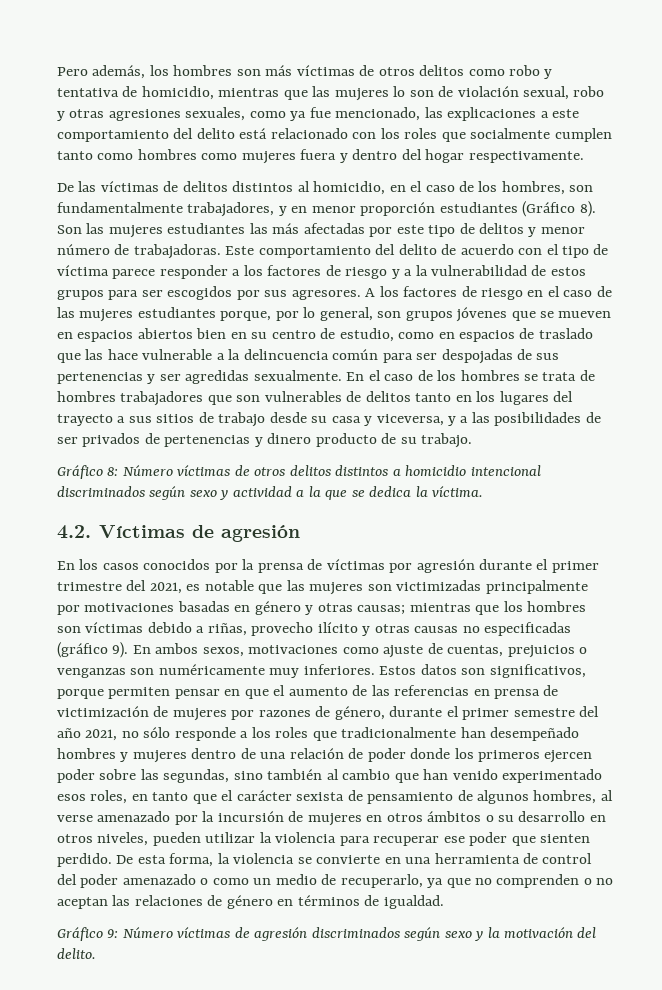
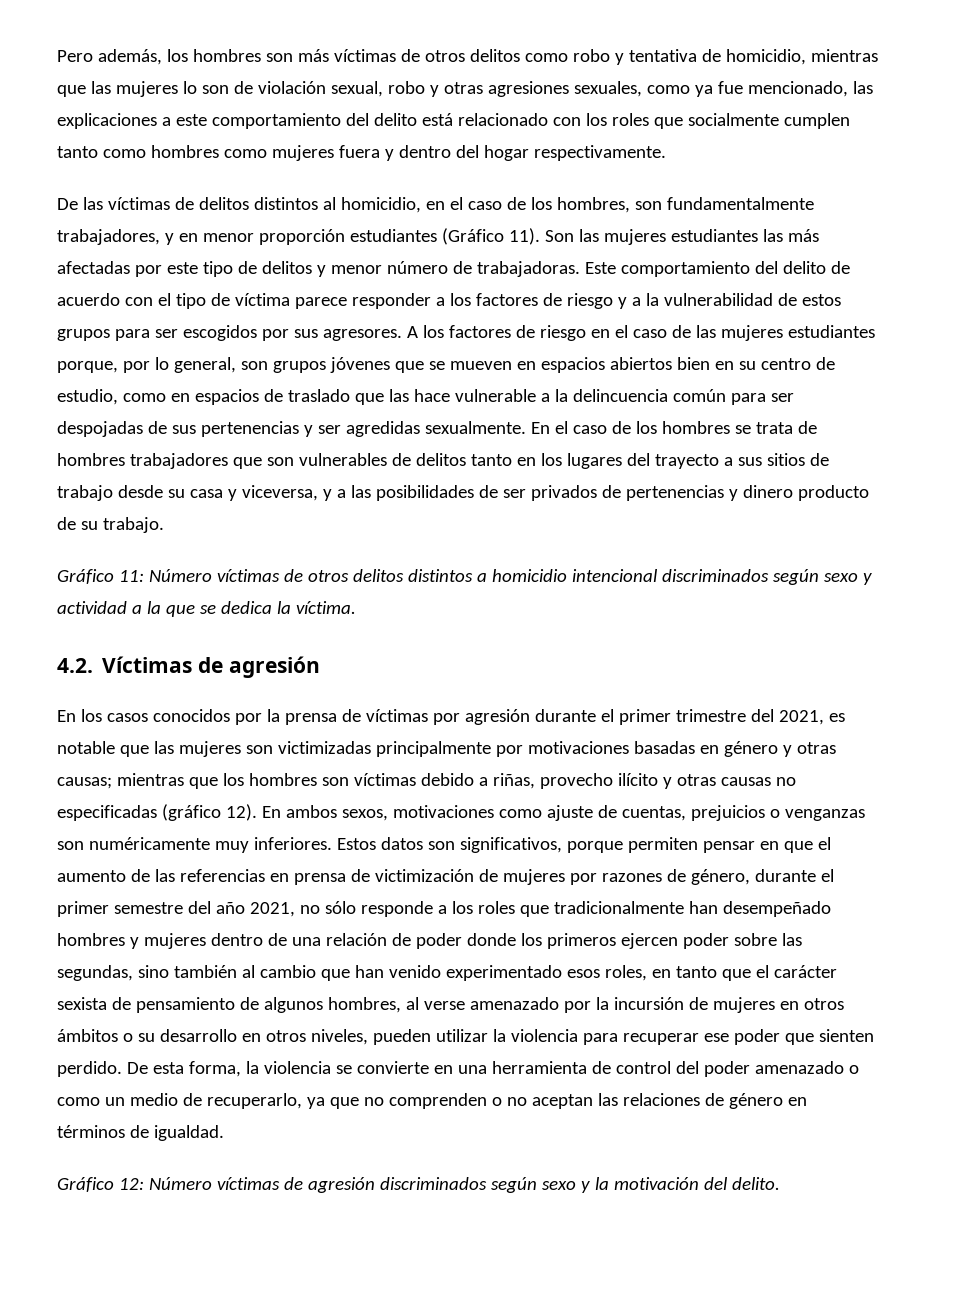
[579,201,596,217] 8). -> [508,228,540,245] 11).
[107,467,119,476] 8: -> [118,570,144,582] 11:
[112,642,129,658] 9). -> [225,804,257,821] 12).
[107,929,119,938] 9: -> [118,1178,144,1190] 12:

